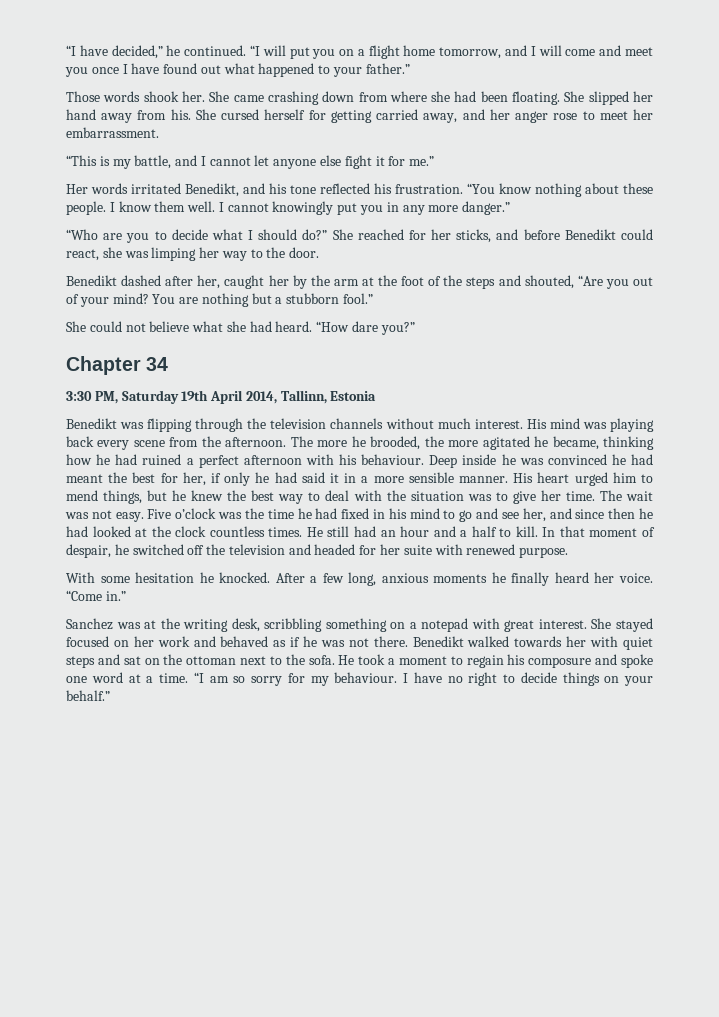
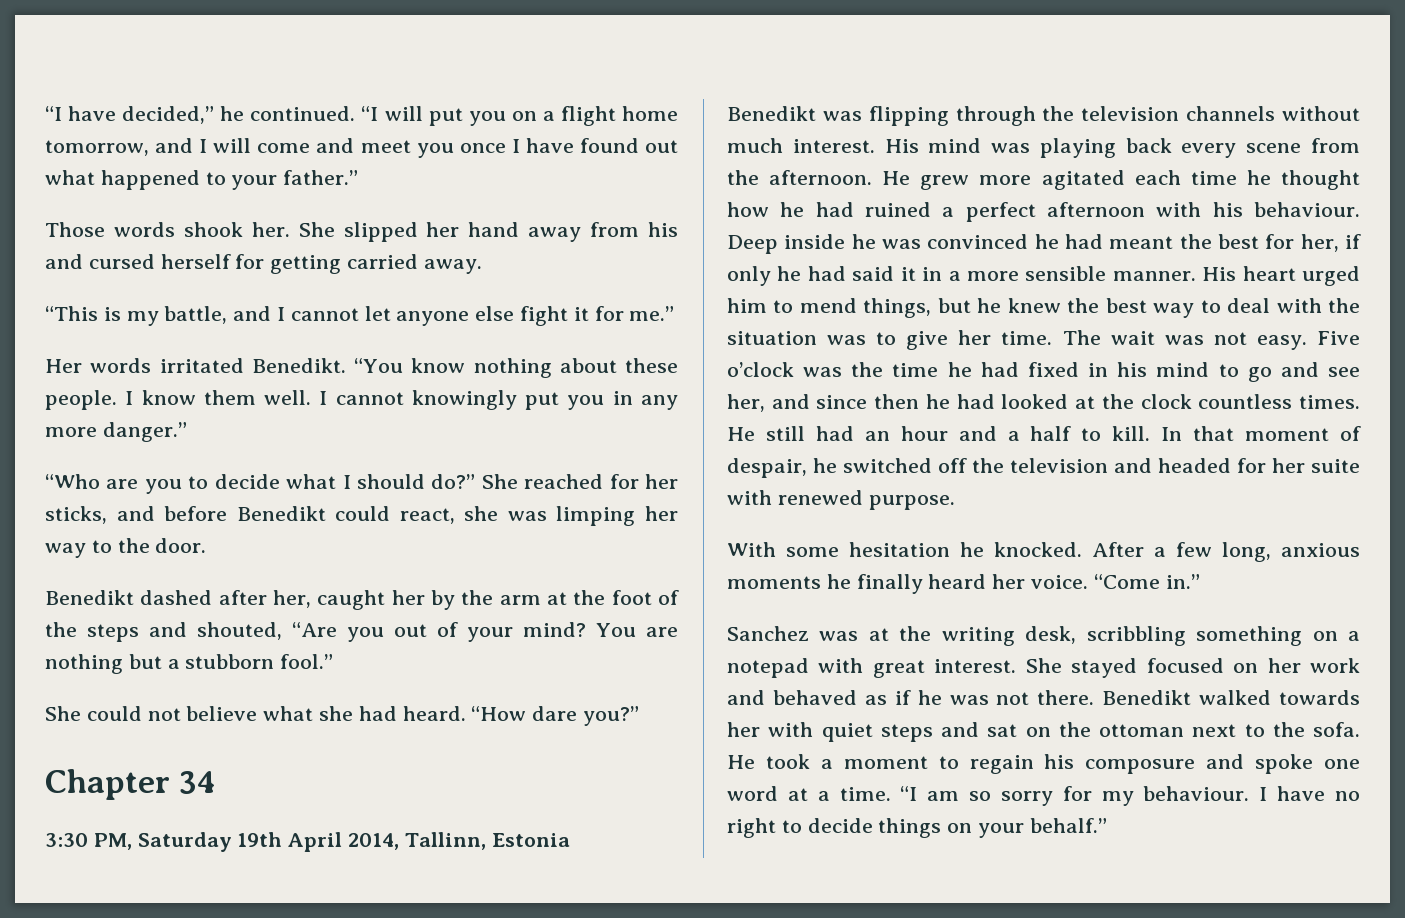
[233,91,585,105] came crashing down from where she had been floating. She -> (335, 229) none
[170,109,216,120] his. She -> [647,222,678,237] [45,254,83,269] his and
[423,109,654,123] [66,127,159,138] away, and her anger rose to meet her embarrassment. -> [423,259,482,274] away.
[185,183,463,197] Benedikt, and his tone reflected his frustration. -> [251,358,346,373] Benedikt.
[290,436,654,450] The more he brooded, the more agitated he became, thinking -> [882,170,1360,190] He grew more agitated each time he thought

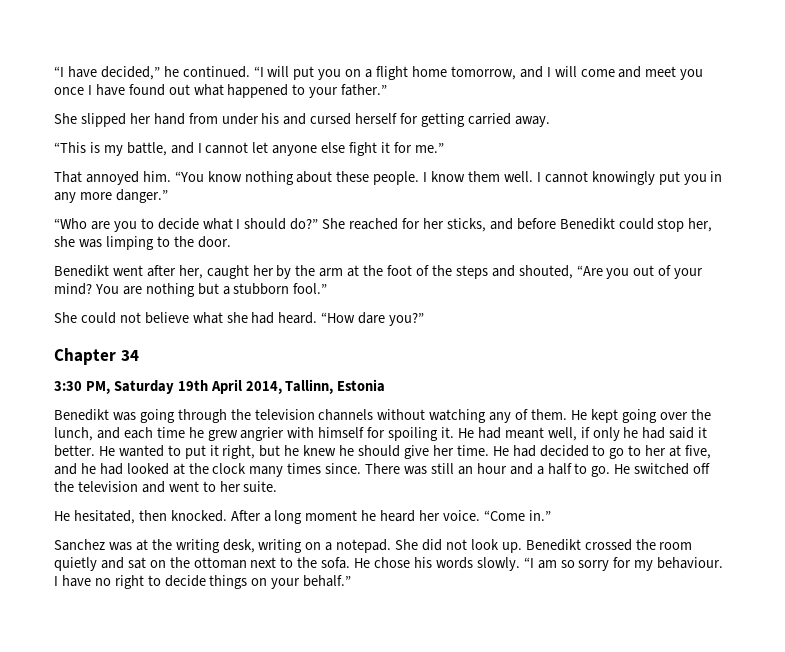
[45,222,290,237] Those words shook her. -> (388, 90) none
[528,222,640,242] away from -> [188,113,259,125] from under
[45,358,346,373] Her words irritated Benedikt. -> [54,171,171,185] That annoyed him.
[399,508,455,524] react, -> [657,218,713,232] stop her,
[644,506,678,521] [45,543,86,558] her way -> (154, 243) none
[140,590,213,605] dashed -> [112,265,143,276] went
[868,106,949,126] flipping -> [139,409,175,423] going
[727,138,1360,158] [727,170,1360,190] [727,202,1361,222] [727,234,1339,254] much interest. His mind was playing back every scene from the afternoon. He grew more agitated each time he thought how he had ruined a perfect afternoon with his behaviour. Deep inside he was convinced he had meant the best for her, -> [429,409,711,423] [54,427,577,441] watching any of them. He kept going over the lunch, and each time he grew angrier with himself for spoiling it. He had meant well,
[922,266,1360,286] [727,298,1360,318] [727,330,1360,350] [727,362,1360,382] [727,394,920,412] in a more sensible manner. His heart urged him to mend things, but he knew the best way to deal with the situation was to give her time. The wait was not easy. Five o’clock was the time he had fixed in his mind to go and see her, and since then -> [54,445,712,459] [54,463,77,475] better. He wanted to put it right, but he knew he should give her time. He had decided to go to her at five, and
[1198,394,1360,409] [727,426,854,441] countless times. He still had -> [249,463,454,477] many times since. There was still
[1112,426,1361,441] [727,458,837,478] kill. In that moment of despair, he -> [591,464,631,477] go. He
[1158,458,1360,473] [727,490,955,510] [727,542,1360,562] [727,574,923,594] headed for her suite with renewed purpose. // With some hesitation he knocked. After a few long, anxious moments he finally -> [168,481,278,492] [54,510,377,524] went to her suite. // He hesitated, then knocked. After a long moment he
[1086,626,1360,646] [727,658,1360,678] [727,690,1360,705] [727,722,933,742] scribbling something on a notepad with great interest. She stayed focused on her work and behaved as if he was not there. Benedikt walked towards her with quiet steps -> [258,539,693,553] [54,557,97,571] writing on a notepad. She did not look up. Benedikt crossed the room quietly
[765,754,1360,774] [727,786,891,801] took a moment to regain his composure and spoke one word at a time. -> [374,557,520,571] chose his words slowly.

